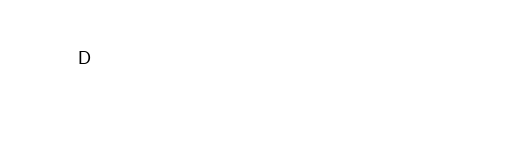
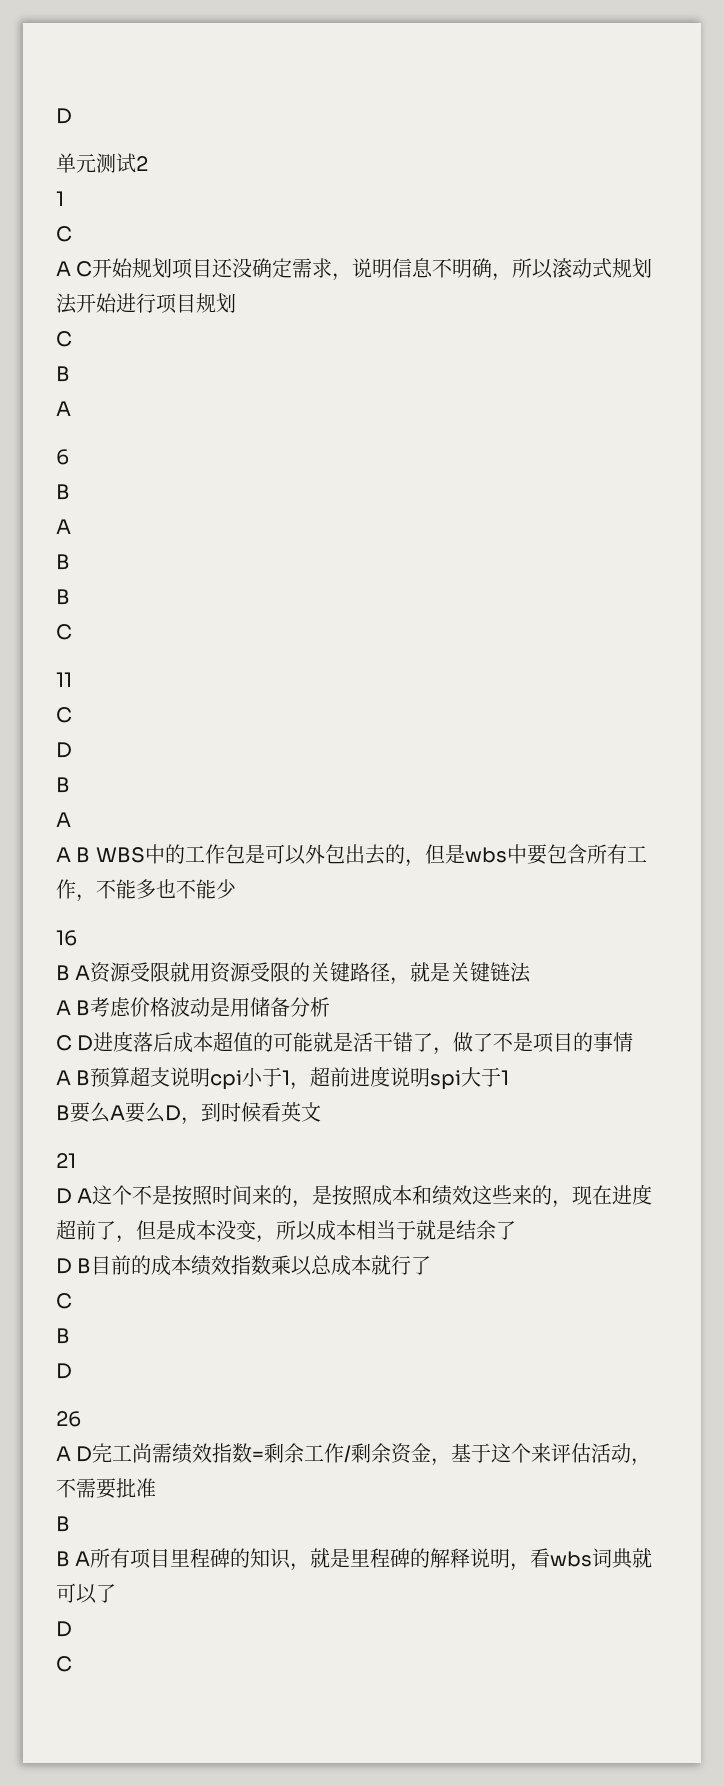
[78,51,91,64] D -> [56,108,72,124] [56,153,148,173] [56,191,64,206] [56,226,72,242] [56,258,653,281] [56,293,236,314] [56,331,72,347] [56,366,70,382] [56,401,71,416] [56,449,69,465] [56,484,70,500] [56,519,71,534] [56,554,70,570] [56,589,70,605] [56,624,72,640] [56,672,72,687] [56,707,72,723] [56,742,72,758] [56,777,70,793] [56,812,71,827] [56,844,647,867] [56,879,236,902] [56,930,77,946] [56,962,532,985] [56,997,331,1017] [56,1031,634,1055] [56,1066,510,1090] [56,1102,321,1125] [56,1153,76,1168] [56,1184,653,1208] [56,1220,516,1243] [56,1255,432,1276] [56,1293,72,1309] [56,1328,70,1344] [56,1363,72,1379] [56,1411,81,1427] [56,1443,652,1466] [56,1478,156,1499] [56,1516,70,1532] [56,1548,653,1571] [56,1583,116,1604] [56,1621,72,1637] [56,1656,72,1672] D // 单元测试2 // 1 // C // A C开始规划项目还没确定需求，说明信息不明确，所以滚动式规划法开始进行项目规划 // C // B // A // 6 // B // A // B // B // C // 11 // C // D // B // A // A B WBS中的工作包是可以外包出去的，但是wbs中要包含所有工作，不能多也不能少 // 16 // B A资源受限就用资源受限的关键路径，就是关键链法 // A B考虑价格波动是用储备分析 // C D进度落后成本超值的可能就是活干错了，做了不是项目的事情 // A B预算超支说明cpi小于1，超前进度说明spi大于1 // B要么A要么D，到时候看英文 // 21 // D A这个不是按照时间来的，是按照成本和绩效这些来的，现在进度超前了，但是成本没变，所以成本相当于就是结余了 // D B目前的成本绩效指数乘以总成本就行了 // C // B // D // 26 // A D完工尚需绩效指数=剩余工作/剩余资金，基于这个来评估活动，不需要批准 // B // B A所有项目里程碑的知识，就是里程碑的解释说明，看wbs词典就可以了 // D // C

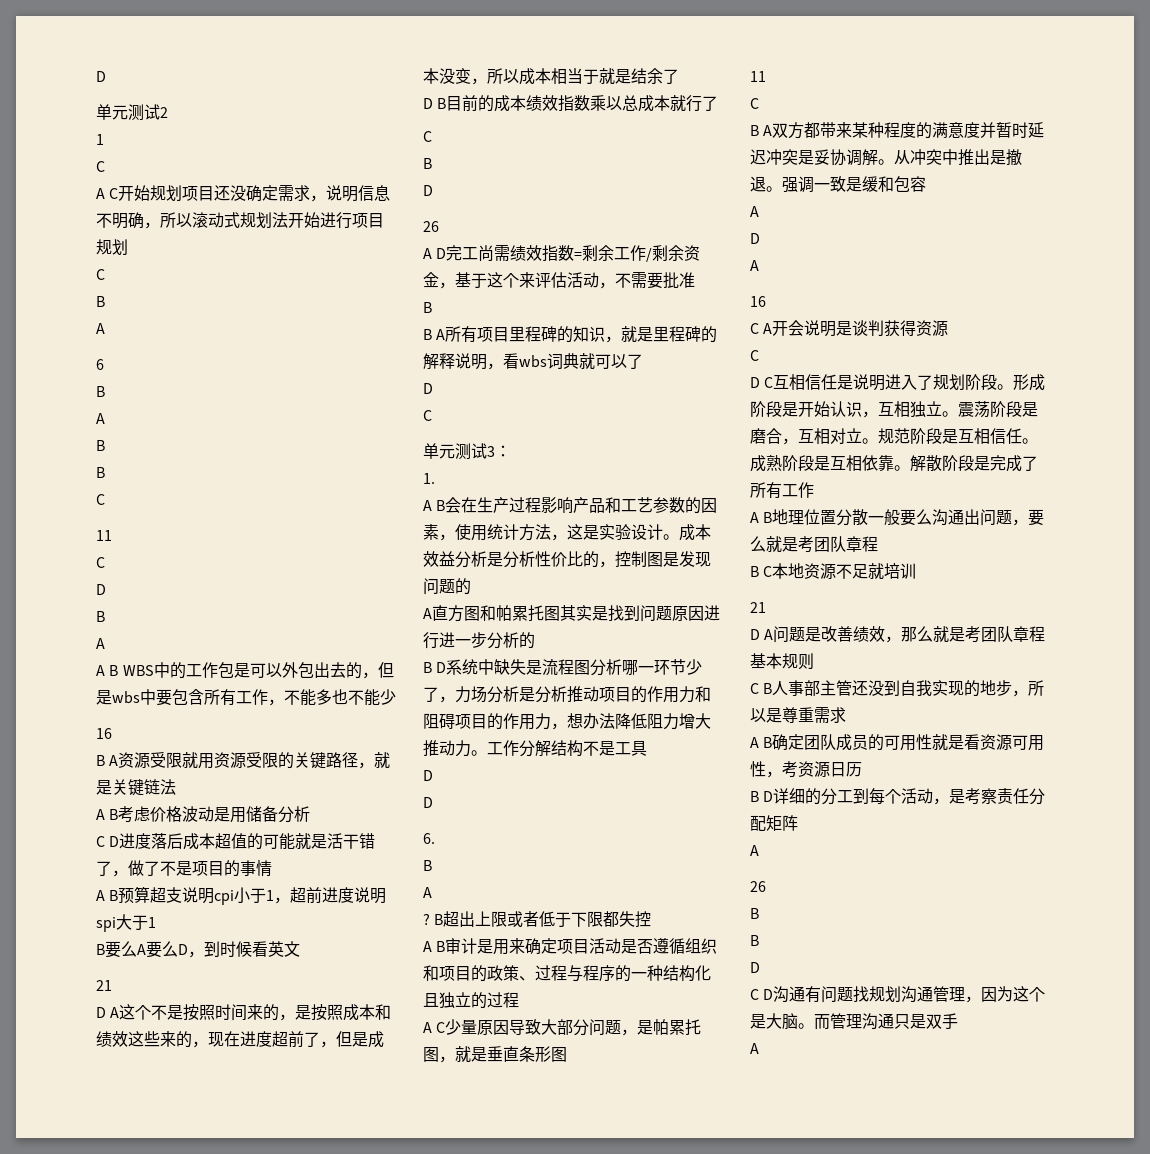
(72, 1664) none -> [423,443,511,460] [423,473,435,484] [423,497,718,514] [423,524,711,541] [423,551,711,568] [423,578,471,595] [423,605,720,622] [423,632,535,649] [423,659,703,676] [423,686,711,703] [423,713,711,730] [423,740,647,757] [423,770,433,781] [423,797,433,808] [423,833,435,844] [423,860,432,871] [423,887,432,898] [423,911,652,928] [423,938,718,955] [423,965,711,982] [423,992,519,1009] [423,1019,702,1036] [423,1046,567,1063] [750,71,766,82] [750,98,759,109] [750,122,1045,139] [750,149,1022,166] [750,176,926,193] [750,206,759,217] [750,233,760,244] [750,260,759,271] [750,296,766,307] [750,320,949,337] [750,350,759,361] [750,374,1046,391] [750,401,1038,418] [750,428,1038,445] [750,455,1038,472] [750,482,814,499] [750,509,1045,526] [750,536,878,553] [750,563,917,580] [750,602,766,613] [750,626,1046,643] [750,653,814,670] [750,680,1045,697] [750,707,846,724] [750,734,1045,751] [750,761,862,778] [750,788,1046,805] [750,815,798,831] [750,845,759,856] [750,881,766,892] [750,908,759,919] [750,935,759,946] [750,962,760,973] [750,986,1046,1003] [750,1013,958,1030] [750,1043,759,1054] // 单元测试3： // 1. // A B会在生产过程影响产品和工艺参数的因素，使用统计方法，这是实验设计。成本效益分析是分析性价比的，控制图是发现问题的 // A直方图和帕累托图其实是找到问题原因进行进一步分析的 // B D系统中缺失是流程图分析哪一环节少了，力场分析是分析推动项目的作用力和阻碍项目的作用力，想办法降低阻力增大推动力。工作分解结构不是工具 // D // D // 6. // B // A // ? B超出上限或者低于下限都失控 // A B审计是用来确定项目活动是否遵循组织和项目的政策、过程与程序的一种结构化且独立的过程 // A C少量原因导致大部分问题，是帕累托图，就是垂直条形图 // 11 // C // B A双方都带来某种程度的满意度并暂时延迟冲突是妥协调解。从冲突中推出是撤退。强调一致是缓和包容 // A // D // A // 16 // C A开会说明是谈判获得资源 // C // D C互相信任是说明进入了规划阶段。形成阶段是开始认识，互相独立。震荡阶段是磨合，互相对立。规范阶段是互相信任。成熟阶段是互相依靠。解散阶段是完成了所有工作 // A B地理位置分散一般要么沟通出问题，要么就是考团队章程 // B C本地资源不足就培训 // 21 // D A问题是改善绩效，那么就是考团队章程基本规则 // C B人事部主管还没到自我实现的地步，所以是尊重需求 // A B确定团队成员的可用性就是看资源可用性，考资源日历 // B D详细的分工到每个活动，是考察责任分配矩阵 // A // 26 // B // B // D // C D沟通有问题找规划沟通管理，因为这个是大脑。而管理沟通只是双手 // A

